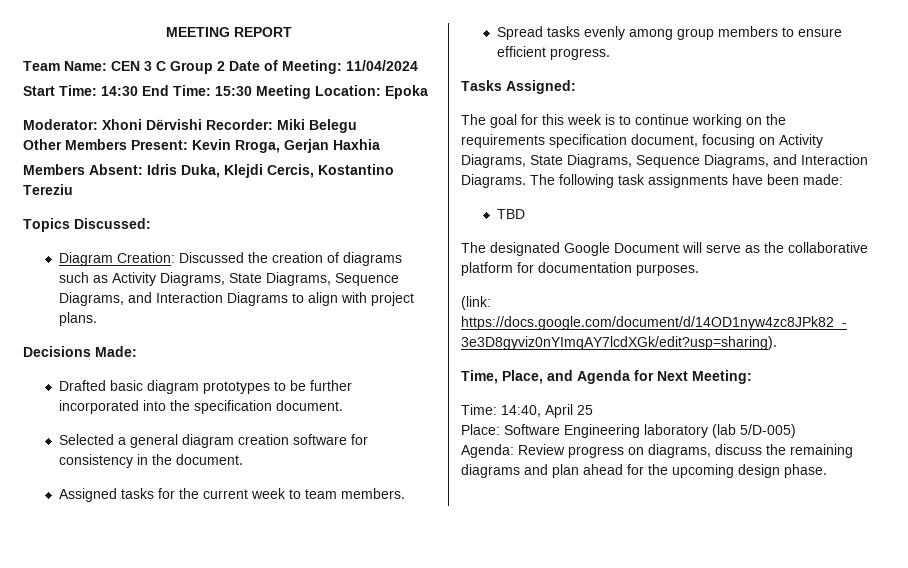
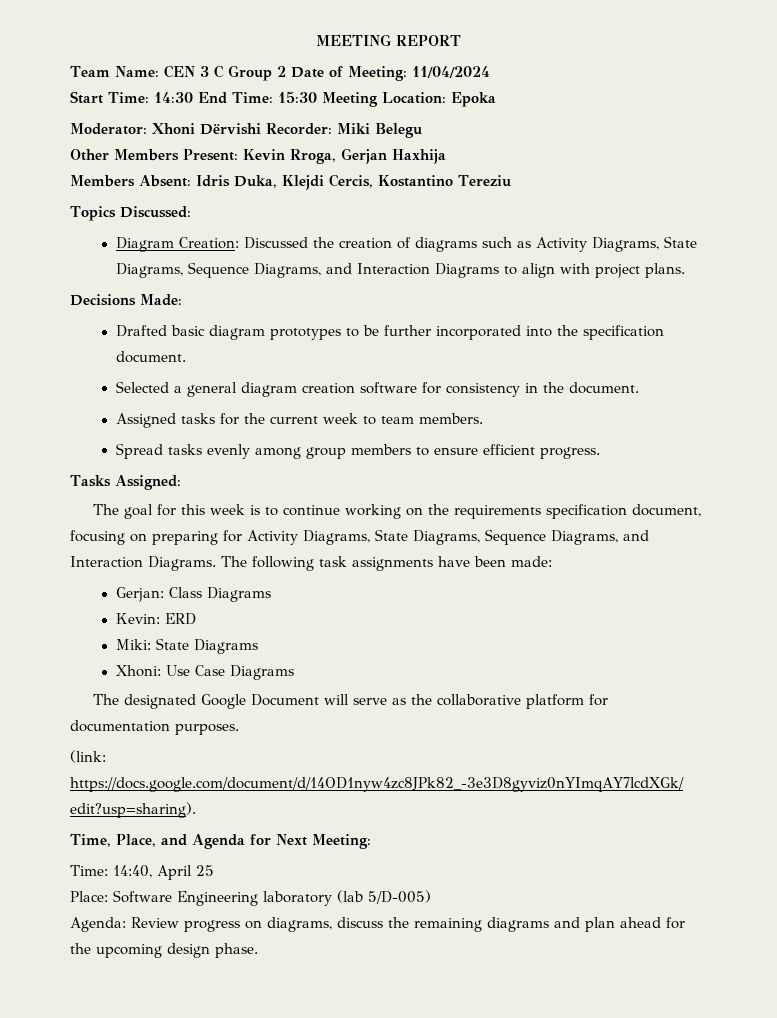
[333,139,380,150] Haxhia -> [392,149,446,164] Haxhija
(775, 141) none -> [152,530,242,545] preparing for
[496,209,525,219] TBD -> [115,587,271,602] [115,613,196,625] [115,638,258,654] [115,665,294,680] Gerjan: Class Diagrams // Kevin: ERD // Miki: State Diagrams // Xhoni: Use Case Diagrams

